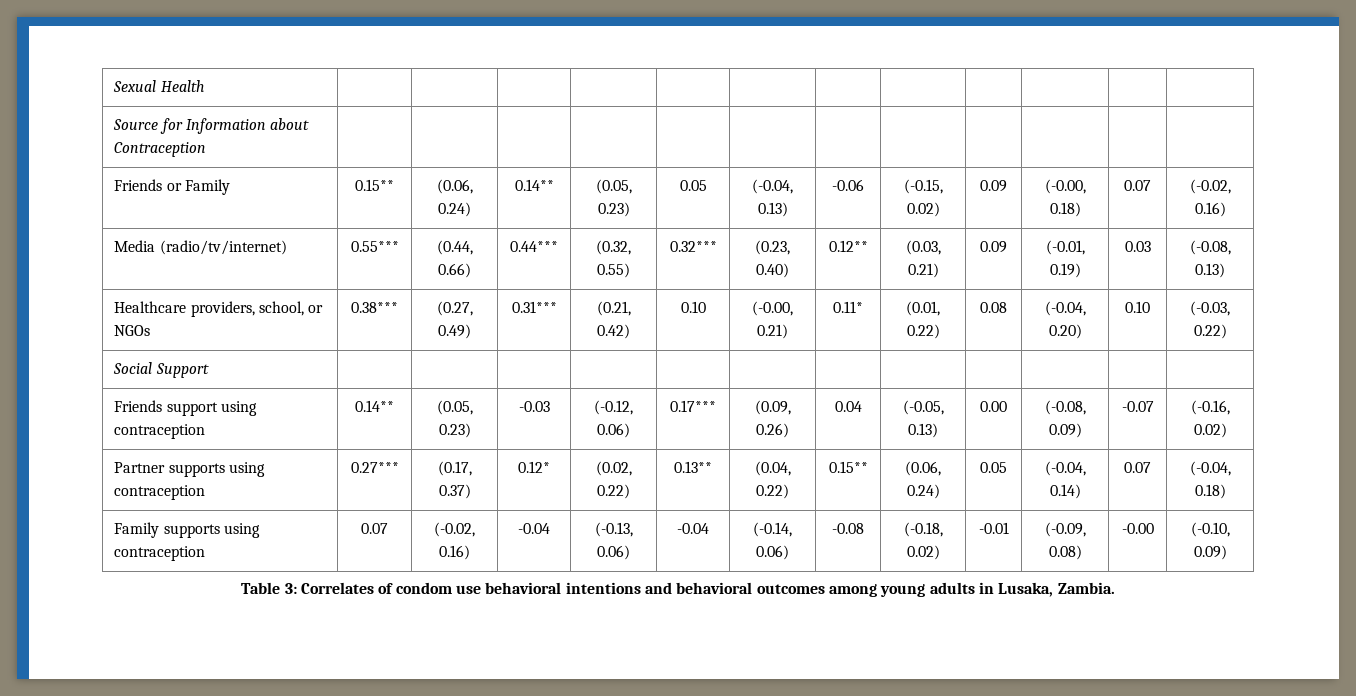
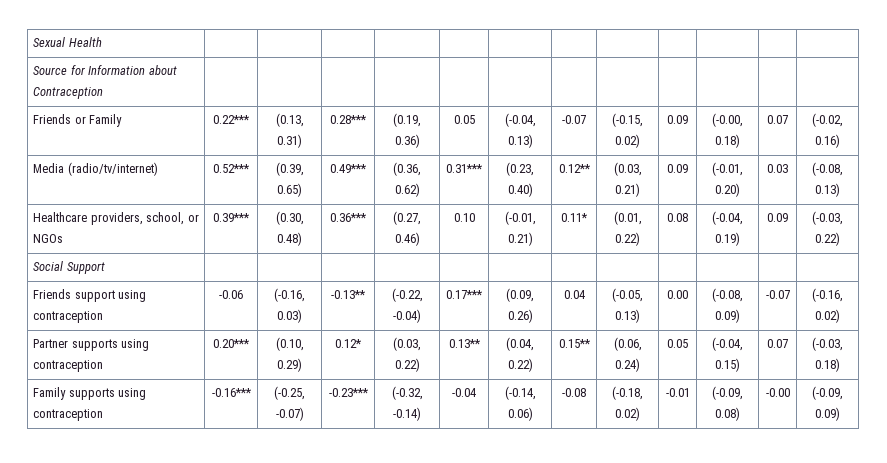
[355,179,394,191] [436,179,473,194] [438,202,471,217] [514,179,554,191] [595,179,632,194] [597,202,630,217] 0.15** | (0.06, 0.24) | 0.14** | (0.05, 0.23) -> [213,115,250,124] [275,113,304,127] [277,134,302,148] [330,115,367,124] [393,113,421,127] [394,134,420,148] 0.22*** | (0.13, 0.31) | 0.28*** | (0.19, 0.36)
[832,179,864,191] -0.06 -> [562,115,586,124] -0.07
[350,241,399,252] [436,240,473,255] [438,263,471,278] [510,241,558,252] [596,240,631,255] [597,263,630,278] [669,241,717,252] 0.55*** | (0.44, 0.66) | 0.44*** | (0.32, 0.55) | 0.32*** -> [213,164,250,173] [275,162,304,176] [277,183,302,197] [330,164,367,173] [393,162,421,176] [394,183,420,197] [446,164,483,173] 0.52*** | (0.39, 0.65) | 0.49*** | (0.36, 0.62) | 0.31***
[1049,263,1081,278] 0.19) -> [715,183,740,197] 0.20)
[351,302,398,313] [436,301,473,316] [438,324,471,339] [511,301,557,313] [596,301,631,316] [597,324,630,339] [680,301,706,313] [752,301,793,316] 0.38*** | (0.27, 0.49) | 0.31*** | (0.21, 0.42) | 0.10 | (-0.00, -> [213,213,250,222] [275,211,304,225] [277,232,302,246] [330,213,367,222] [393,211,421,225] [394,232,420,246] [453,213,475,222] [504,211,536,225] 0.39*** | (0.30, 0.48) | 0.36*** | (0.27, 0.46) | 0.10 | (-0.01,
[1048,324,1082,339] [1125,301,1150,313] 0.20) | 0.10 -> [715,232,740,246] [767,213,788,222] 0.19) | 0.09
[355,400,394,412] [436,400,473,415] [438,423,471,438] [518,401,550,412] [594,400,633,415] [597,423,630,438] 0.14** | (0.05, 0.23) | -0.03 | (-0.12, 0.06) -> [219,290,243,299] [274,288,305,302] [277,309,302,323] [331,290,366,299] [391,288,423,302] [393,309,421,323] -0.06 | (-0.16, 0.03) | -0.13** | (-0.22, -0.04)
[350,462,399,473] [437,461,472,476] [438,484,471,499] 0.27*** | (0.17, 0.37) -> [213,339,250,348] [275,337,304,351] [277,358,302,372] 0.20*** | (0.10, 0.29)
[595,461,632,476] (0.02, -> [393,337,421,351] (0.03,
[1049,484,1081,499] [1124,462,1151,473] [1189,461,1231,476] 0.14) | 0.07 | (-0.04, -> [715,358,740,372] [767,339,788,348] [812,337,843,351] 0.15) | 0.07 | (-0.03,
[361,523,388,534] [434,522,475,537] [439,545,470,560] [518,523,550,534] [594,522,633,537] [597,545,630,560] 0.07 | (-0.02, 0.16) | -0.04 | (-0.13, 0.06) -> [211,388,252,397] [274,386,305,400] [275,407,304,421] [328,388,369,397] [391,386,423,400] [393,407,421,421] -0.16*** | (-0.25, -0.07) | -0.23*** | (-0.32, -0.14)
[1190,522,1230,537] [1193,545,1227,560] [241,582,1115,597] (-0.10, 0.09) // Table 3: Correlates of condom use behavioral intentions and behavioral outcomes among young adults in Lusaka, Zambia. -> [812,386,843,400] [815,407,840,421] (-0.09, 0.09)

